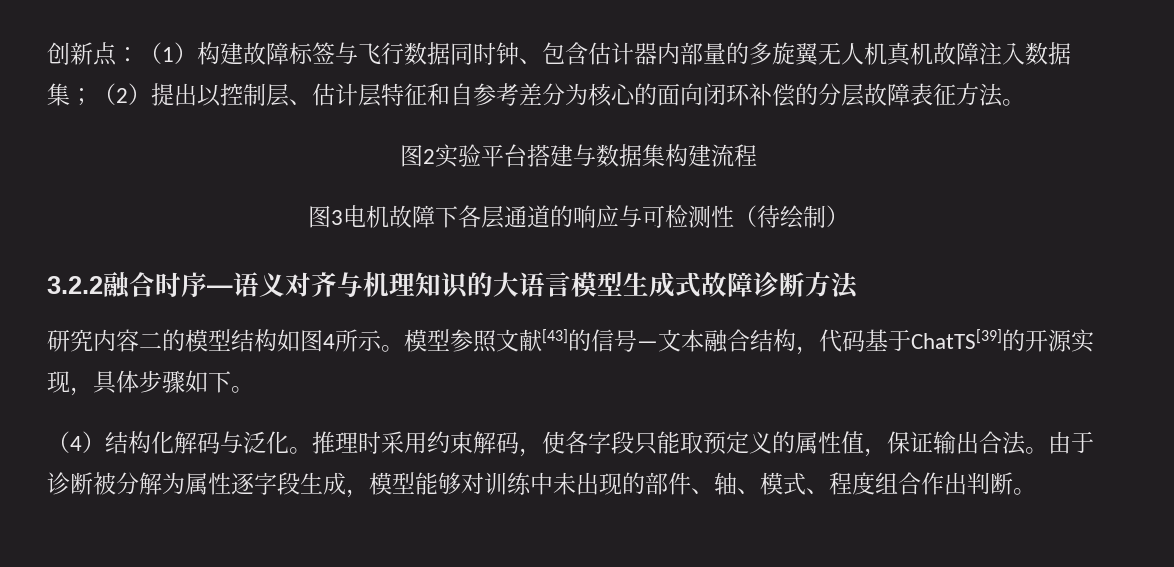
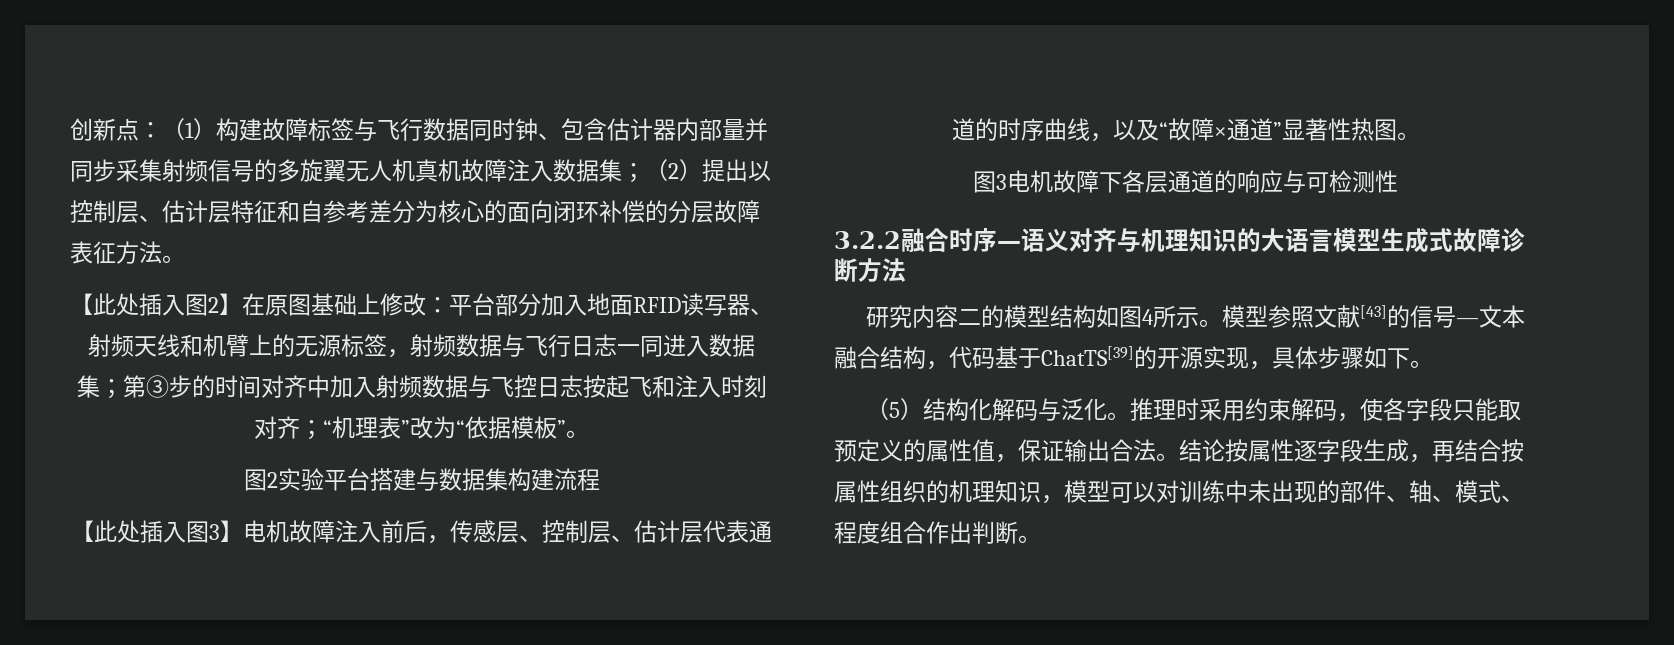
(726, 53) none -> [745,118,768,141] [70,159,254,182] 并同步采集射频信号
(1025, 102) none -> [70,293,773,316] [88,334,755,358] [76,375,767,399] [254,416,589,440] // 【此处插入图2】在原图基础上修改：平台部分加入地面RFID读写器、射频天线和机臂上的无源标签，射频数据与飞行日志一同进入数据集；第③步的时间对齐中加入射频数据与飞控日志按起飞和注入时刻对齐；“机理表”改为“依据模板”。
(757, 155) none -> [71,520,772,544] [951,118,1420,142] // 【此处插入图3】电机故障注入前后，传感层、控制层、估计层代表通道的时序曲线，以及“故障×通道”显著性热图。
[734,205,849,229] （待绘制） -> (1398, 181) none
[70,436,82,451] 4 -> [888,402,900,418] 5
[1048,431,1094,454] [47,472,461,498] 由于诊断被分解为属性逐字段生成，模型能够 -> [1179,439,1524,463] [834,480,1156,504] 结论按属性逐字段生成，再结合按属性组织的机理知识，模型可以

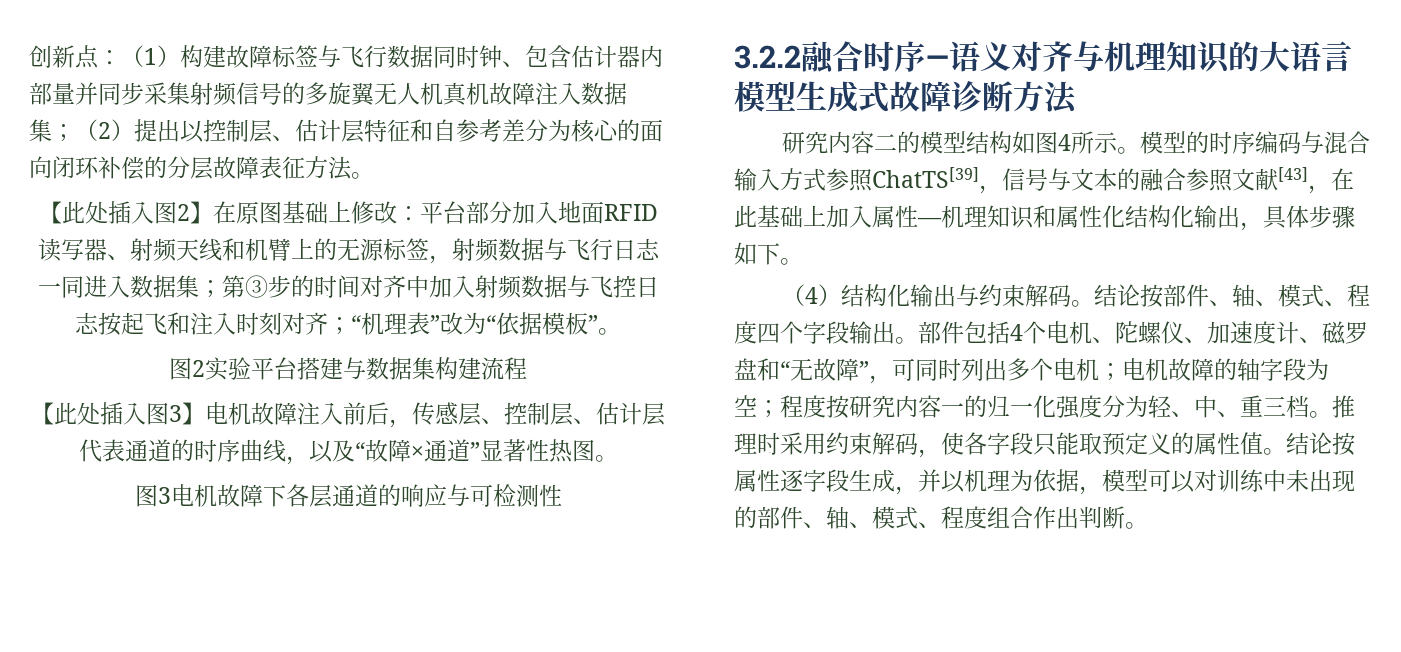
[1267,305,1525,328] [834,346,1249,370] 参照文献[43]的信号—文本融合结构，代码基于ChatTS[39]的开源实现 -> [1185,131,1370,154] [734,167,1308,194] [1308,168,1354,194] [734,205,1240,229] 的时序编码与混合输入方式参照ChatTS[39]，信号与文本的融合参照文献[43]，在此基础上加入属性—机理知识和属性化结构化输出
[888,402,900,418] 5 -> [804,287,818,304] 4
[991,398,1107,421] 解码与泛化 -> [909,284,1370,308] [734,321,1368,345] [734,358,1329,384] [734,395,1309,419] 输出与约束解码。结论按部件、轴、模式、程度四个字段输出。部件包括4个电机、陀螺仪、加速度计、磁罗盘和“无故障”，可同时列出多个电机；电机故障的轴字段为空；程度按研究内容一的归一化强度分为轻、中、重三档
[995,439,1156,463] ，保证输出合法 -> (1263, 443) none
[1432,439,1524,462] [834,480,1041,503] 再结合按属性组织的机理知识 -> [918,469,1079,493] 并以机理为依据

